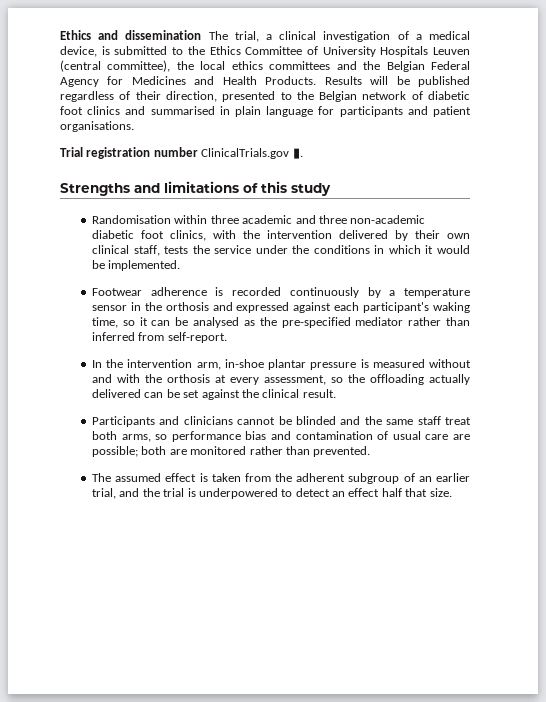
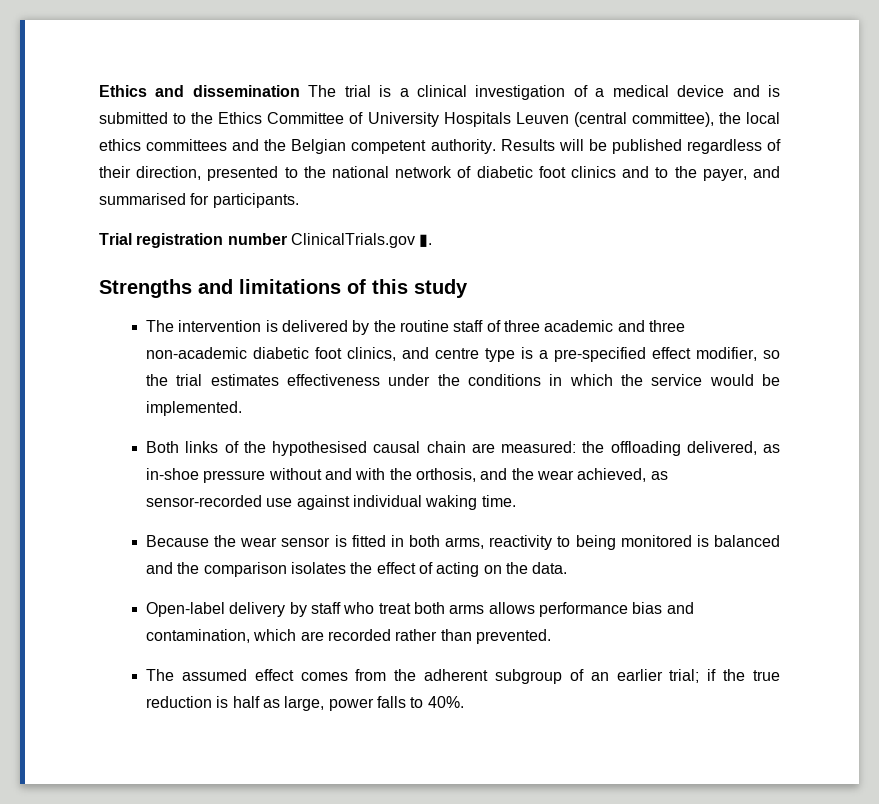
[234,31,259,42] trial, -> [344,85,392,97] trial is
[60,46,97,57] device, -> [677,85,760,97] device and
[431,61,471,70] [60,76,317,87] Federal Agency for Medicines and Health Products. -> [351,139,496,154] competent authority.
[319,91,358,102] Belgian -> [332,166,389,178] national
[150,106,471,117] [60,121,134,132] summarised in plain language for participants and patient organisations. -> [655,166,781,181] [99,193,299,208] to the payer, and summarised for participants.
[92,215,208,224] Randomisation within -> [146,320,501,335] The intervention is delivered by the routine staff of
[213,230,470,241] [92,245,252,256] with the intervention delivered by their own clinical staff, tests the service -> [402,347,781,362] [146,374,381,386] and centre type is a pre-specified effect modifier, so the trial estimates effectiveness
[425,245,434,254] it -> [621,374,703,386] the service
[92,287,471,298] [92,302,471,313] [92,317,470,328] [92,332,227,343] [92,359,471,370] [92,374,471,385] [92,389,336,400] [92,416,472,427] [92,431,470,442] [92,446,247,457] Footwear adherence is recorded continuously by a temperature sensor in the orthosis and expressed against each participant's waking time, so it can be analysed as the pre-specified mediator rather than inferred from self-report. // In the intervention arm, in-shoe plantar pressure is measured without and with the orthosis at every assessment, so the offloading actually delivered can be set against the clinical result. // Participants and clinicians cannot be blinded and the same staff treat both arms, so performance bias and contamination of usual care are possible; both are monitored -> [146,441,780,456] [146,468,668,483] [146,495,516,510] [146,535,781,550] [146,562,568,577] [146,602,694,617] [146,629,392,643] Both links of the hypothesised causal chain are measured: the offloading delivered, as in-shoe pressure without and with the orthosis, and the wear achieved, as sensor-recorded use against individual waking time. // Because the wear sensor is fitted in both arms, reactivity to being monitored is balanced and the comparison isolates the effect of acting on the data. // Open-label delivery by staff who treat both arms allows performance bias and contamination, which are recorded
[199,473,241,482] is taken -> [300,672,348,681] comes
[92,488,452,499] trial, and the trial is underpowered to detect an effect half that size. -> [669,669,781,683] [146,696,464,711] trial; if the true reduction is half as large, power falls to 40%.

